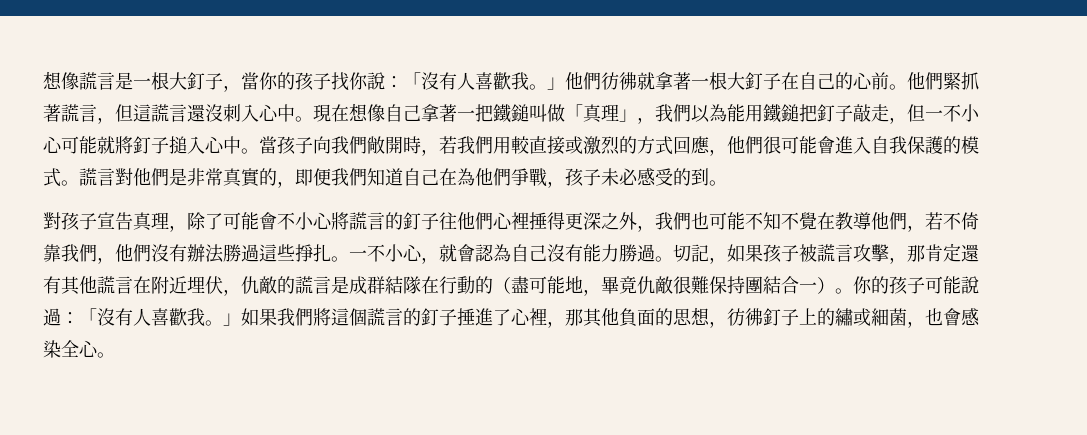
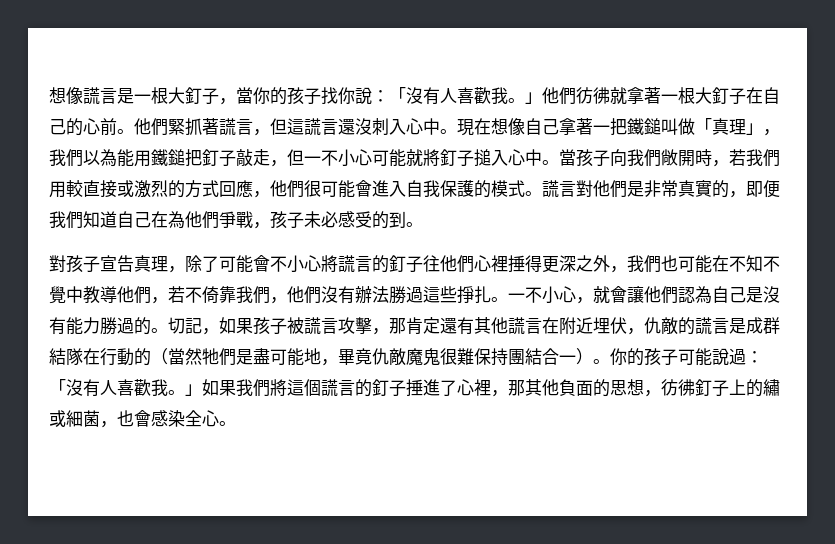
(745, 221) none -> [712,255,729,272] 在
[817,212,835,230] 在 -> [66,286,83,303] 中
(475, 253) none -> [627,286,678,304] 讓他們
(547, 253) none -> [746,287,763,303] 是
(655, 253) none -> [134,317,151,335] 的
(511, 285) none -> [168,348,253,366] 當然牠們是
(673, 285) none -> [406,348,440,366] 魔鬼

